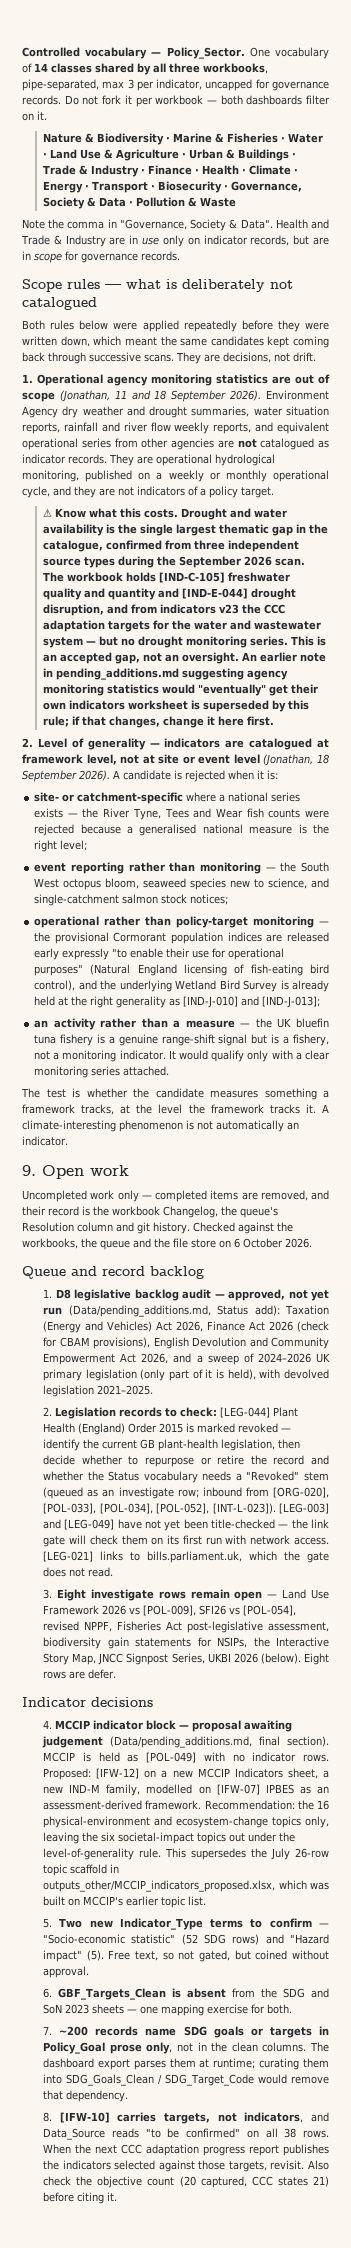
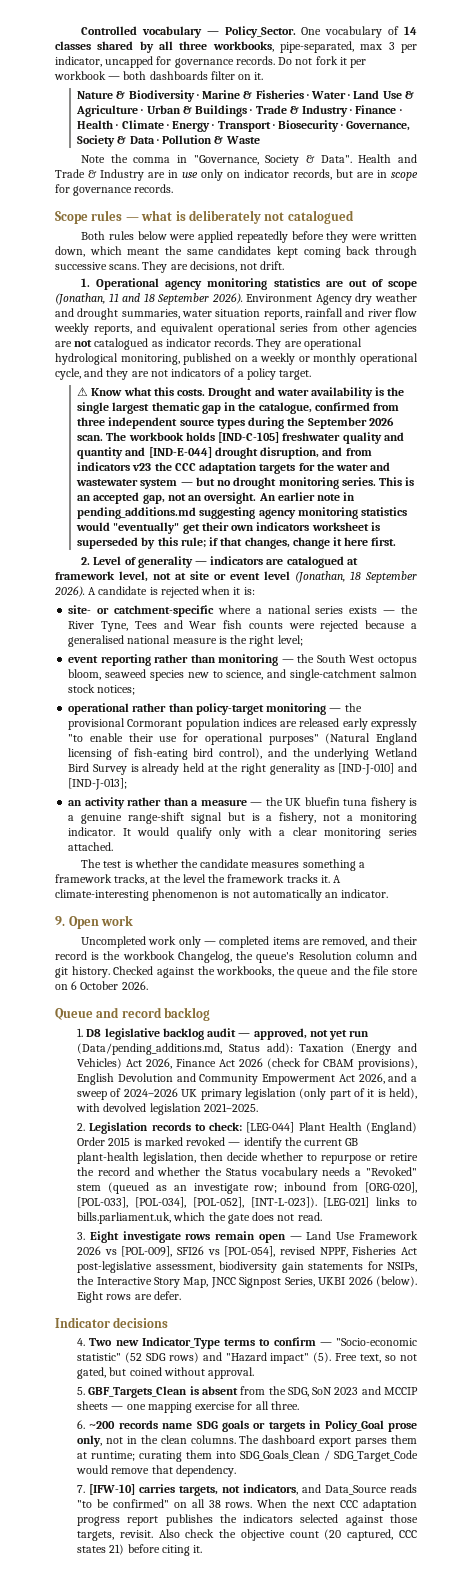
[278,1503,329,1514] [43,1519,329,1531] [43,1535,329,1547] [LEG-003] and [LEG-049] have not yet been title-checked — the link gate will check them on its first run with network access. -> (317, 1202) none
[55,1720,293,1732] [42,1736,329,1748] [43,1752,329,1763] [43,1768,329,1780] [43,1784,329,1796] [43,1800,329,1810] [43,1816,329,1828] [43,1832,296,1844] [43,1848,329,1860] [43,1864,120,1876] [43,1880,329,1892] [43,1896,207,1908] [43,1918,53,1928] MCCIP indicator block — proposal awaiting judgement (Data/pending_additions.md, final section). MCCIP is held as [POL-049] with no indicator rows. Proposed: [IFW-12] on a new MCCIP Indicators sheet, a new IND-M family, modelled on [IFW-07] IPBES as an assessment-derived framework. Recommendation: the 16 physical-environment and ecosystem-change topics only, leaving the six societal-impact topics out under the level-of-generality rule. This supersedes the July 26-row topic scaffold in outputs_other/MCCIP_indicators_proposed.xlsx, which was built on MCCIP's earlier topic list. // 5. -> (86, 1342) none
[43,1988,53,1998] 6. -> [77,1387,86,1395] 5.
[283,1988,329,1998] [43,2004,90,2014] SDG and SoN 2023 -> [287,1386,418,1397] SDG, SoN 2023 and MCCIP
[267,2004,293,2014] [43,2026,53,2035] both. // 7. -> [255,1401,299,1410] [77,1420,86,1429] all three. // 6.
[43,2112,53,2122] 8. -> [77,1485,86,1493] 7.

